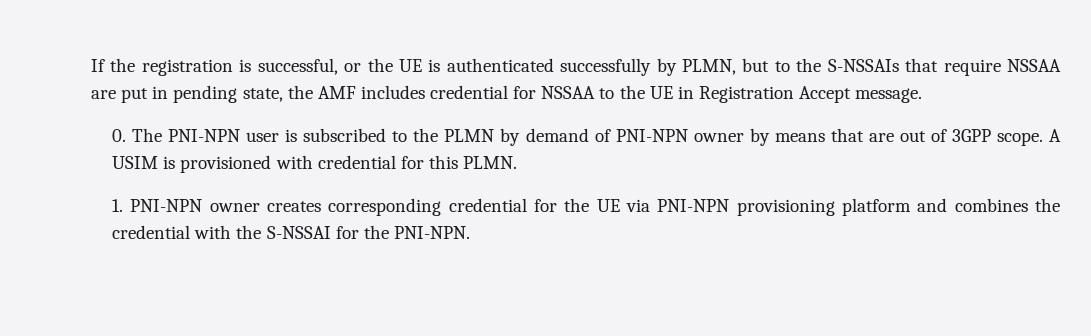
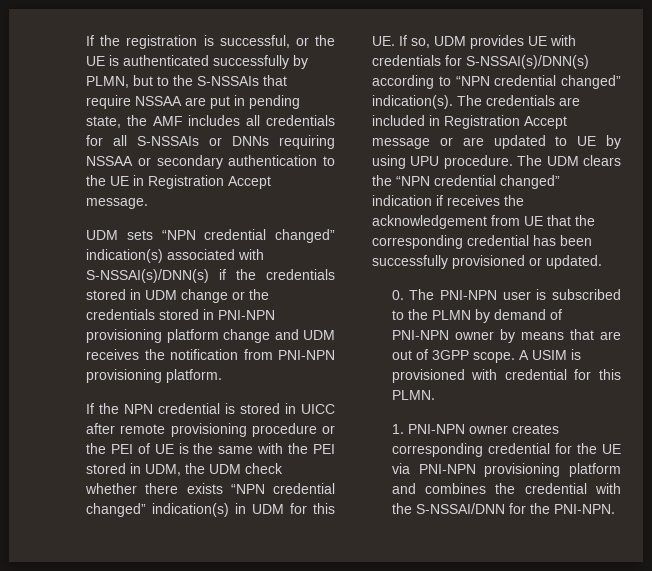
[430,85,596,99] credential for NSSAA -> [246,115,335,126] [86,135,335,149] [86,155,318,169] all credentials for all S-NSSAIs or DNNs requiring NSSAA or secondary authentication
(923, 95) none -> [86,229,335,243] [86,249,264,263] [86,269,335,283] [86,289,269,303] [86,309,275,320] [86,329,335,343] [86,349,335,360] [86,369,222,383] [86,403,335,414] [86,423,335,437] [86,443,335,454] [86,463,283,476] [85,483,335,494] [86,503,335,517] [372,35,576,49] [372,55,589,69] [372,75,621,89] [372,95,580,109] [372,115,567,129] [372,135,621,149] [372,155,621,169] [372,175,560,189] [372,195,524,206] [372,215,595,229] [372,235,592,249] [372,255,602,269] // UDM sets “NPN credential changed” indication(s) associated with S-NSSAI(s)/DNN(s) if the credentials stored in UDM change or the credentials stored in PNI-NPN provisioning platform change and UDM receives the notification from PNI-NPN provisioning platform. // If the NPN credential is stored in UICC after remote provisioning procedure or the PEI of UE is the same with the PEI stored in UDM, the UDM check whether there exists “NPN credential changed” indication(s) in UDM for this UE. If so, UDM provides UE with credentials for S-NSSAI(s)/DNN(s) according to “NPN credential changed” indication(s). The credentials are included in Registration Accept message or are updated to UE by using UPU procedure. The UDM clears the “NPN credential changed” indication if receives the acknowledgement from UE that the corresponding credential has been successfully provisioned or updated.
[266,226,331,239] S-NSSAI -> [415,503,505,514] S-NSSAI/DNN

